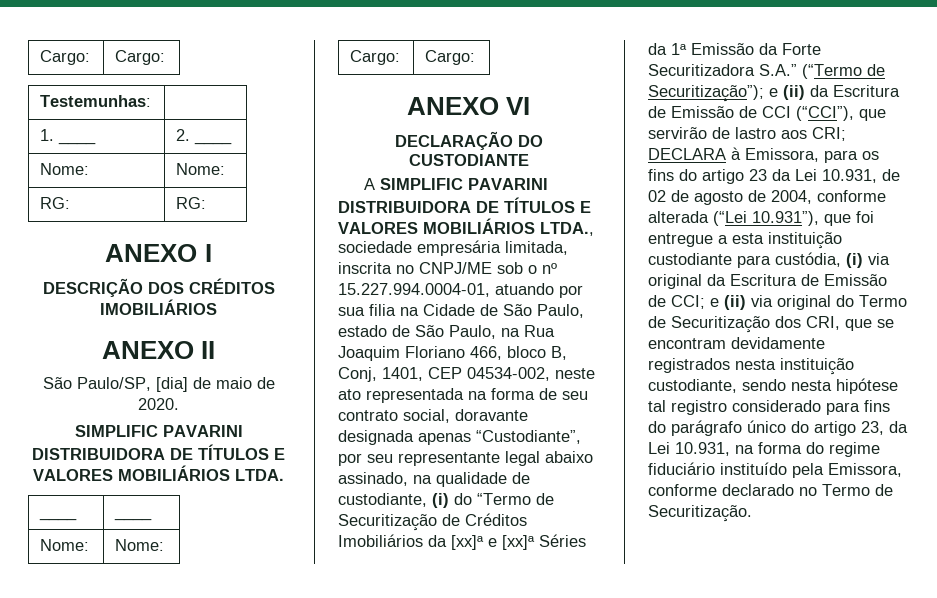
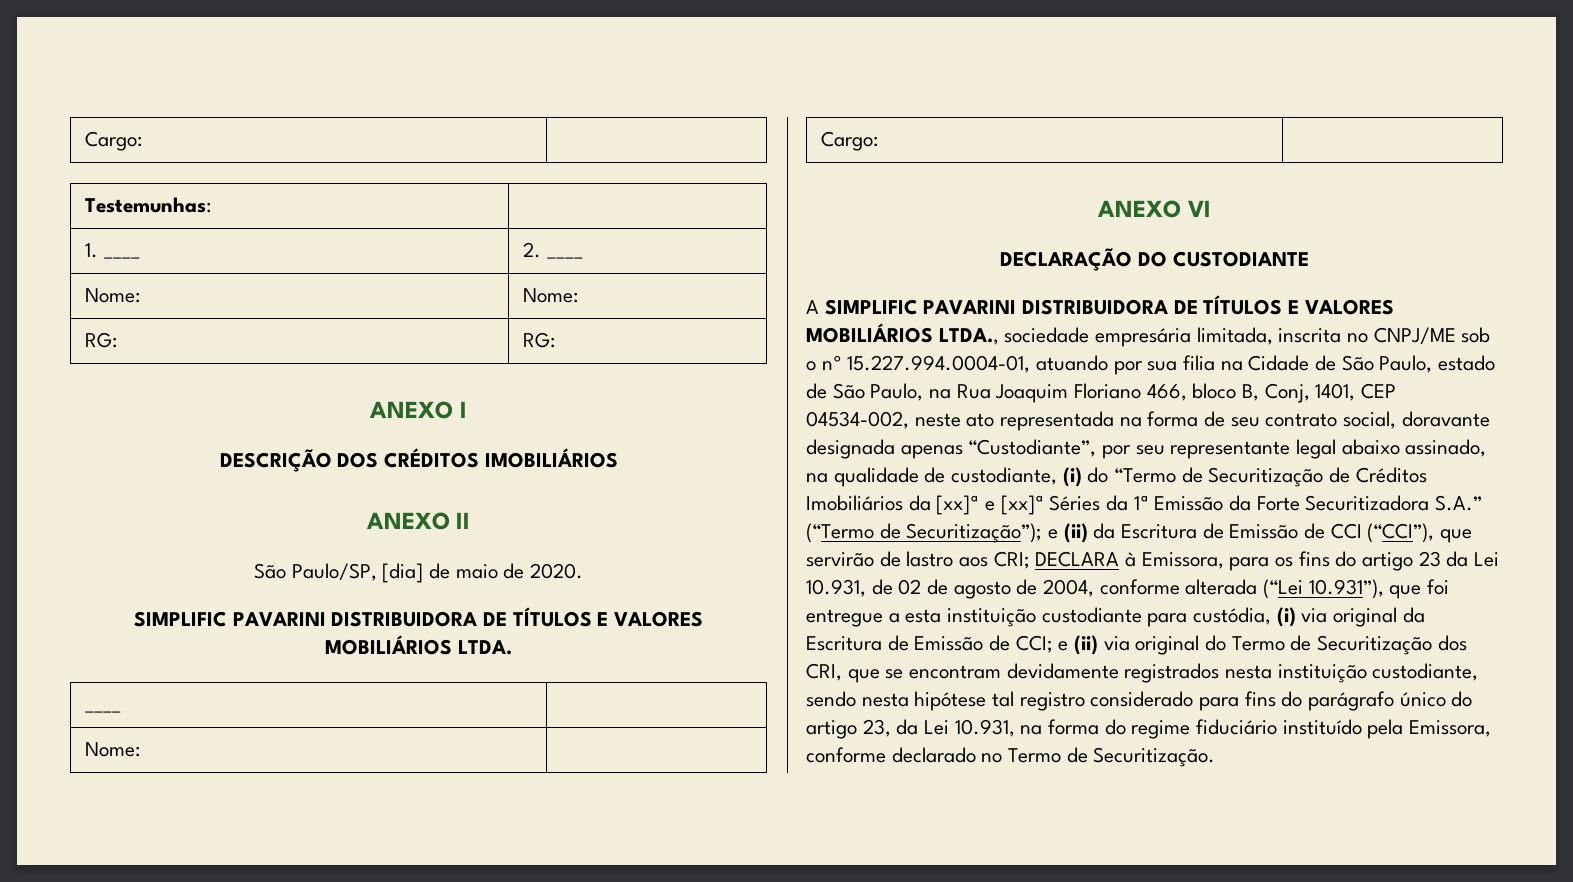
[40,50,91,65] [115,50,166,65] Cargo: | Cargo: -> [85,131,143,151] Cargo: |
[114,517,153,521] [40,539,90,551] [115,539,165,551] [350,50,401,65] [425,50,476,65] ____ // Nome: | Nome: // Cargo: | Cargo: -> [85,742,141,757] [821,131,879,151] // Nome: | // Cargo: |

